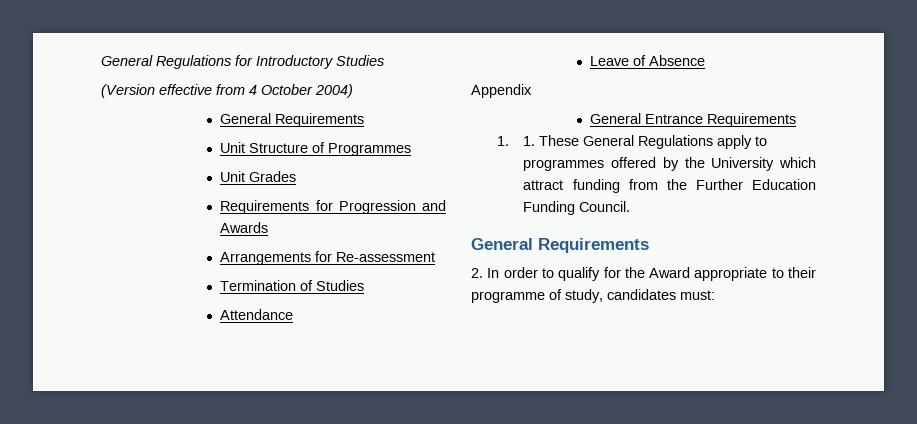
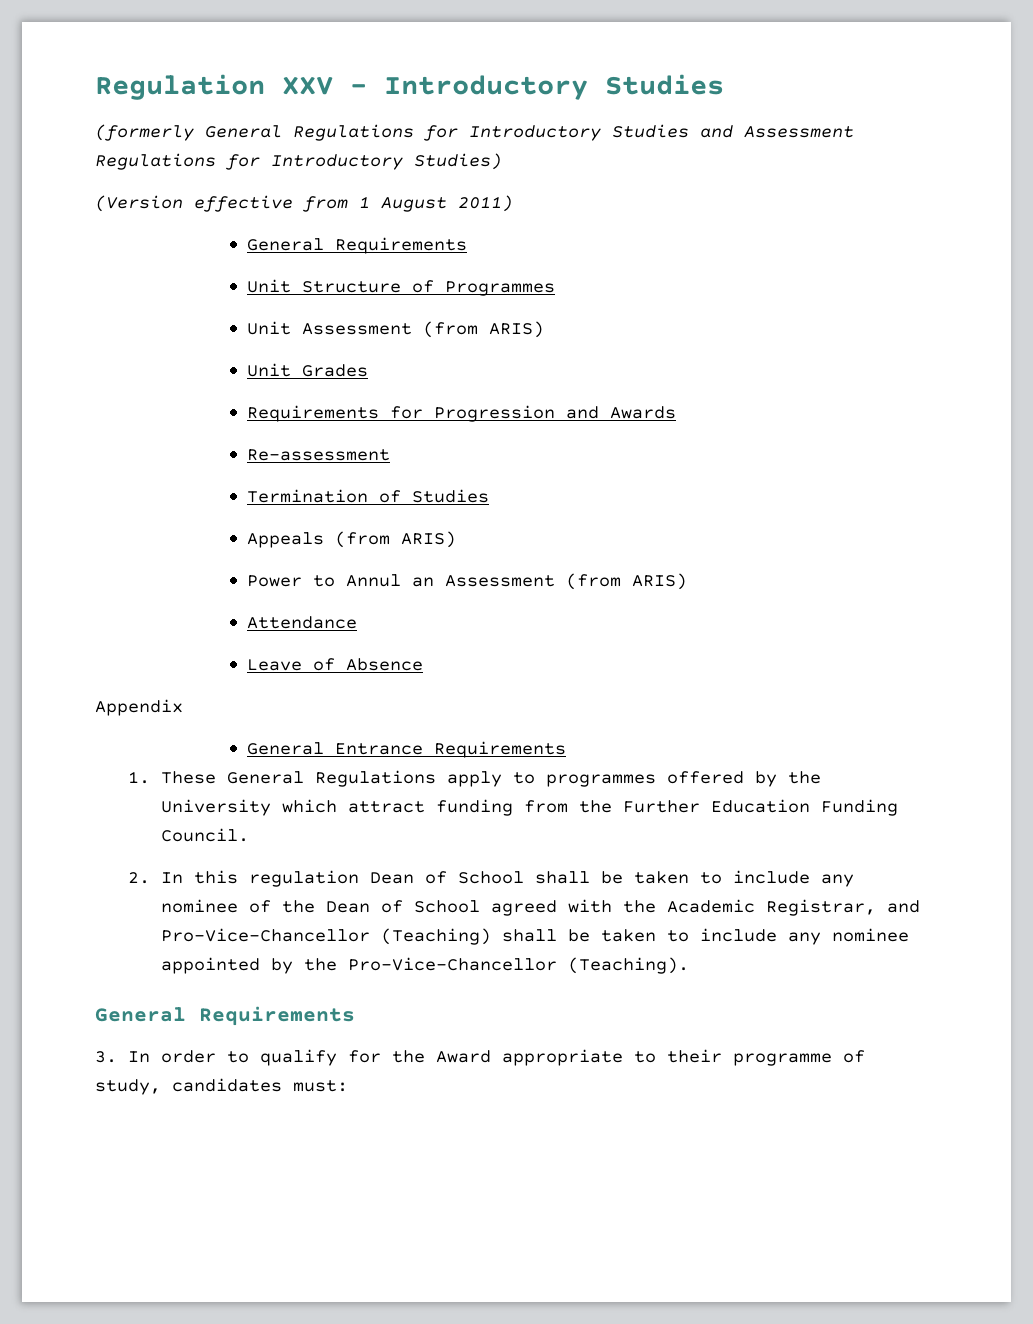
(101, 60) none -> [95,74,724,100] [95,124,194,141] Regulation XXV - Introductory Studies // (formerly
(384, 60) none -> [700,125,854,138] [95,153,502,170] and Assessment Regulations for Introductory Studies)
[249,84,353,98] 4 October 2004) -> [359,195,513,212] 1 August 2011)
(412, 149) none -> [246,321,544,338] // Unit Assessment (from ARIS)
[220,251,333,265] Arrangements for -> (676, 412) none
(365, 285) none -> [246,531,456,548] [246,573,687,590] // Appeals (from ARIS) // Power to Annul an Assessment (from ARIS)
[523,136,536,146] 1. -> (150, 777) none
[471,238,649,253] [471,268,483,278] // General Requirements // 2. -> [127,870,854,887] [160,899,920,916] [160,928,909,945] [160,957,689,974] [95,1006,355,1026] [95,1051,117,1063] // 2. In this regulation Dean of School shall be taken to include any nominee of the Dean of School agreed with the Academic Registrar, and Pro-Vice-Chancellor (Teaching) shall be taken to include any nominee appointed by the Pro-Vice-Chancellor (Teaching). // General Requirements // 3.

